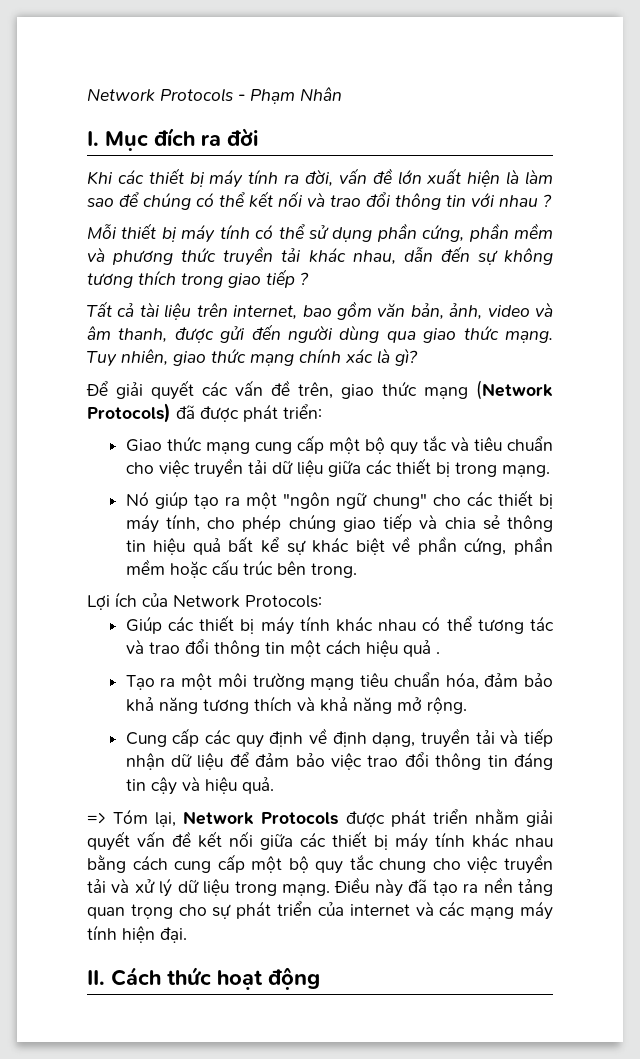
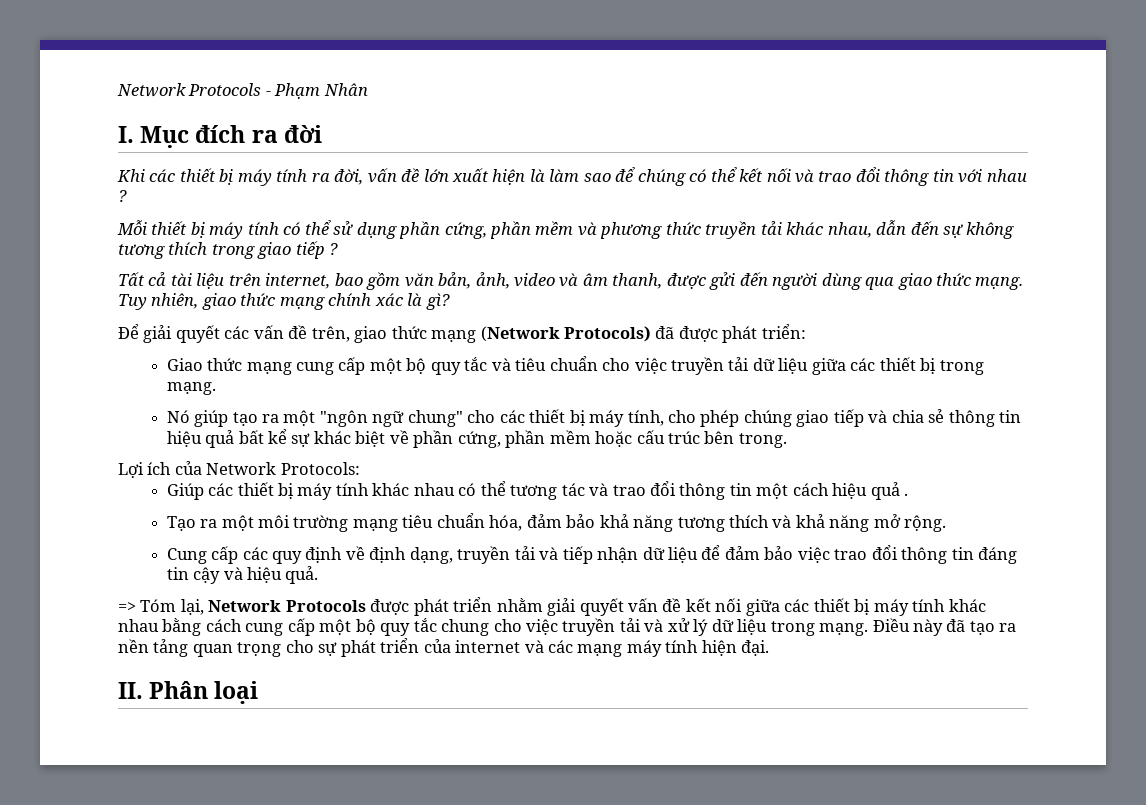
[111,967,320,990] Cách thức hoạt động -> [149,681,259,704] Phân loại

